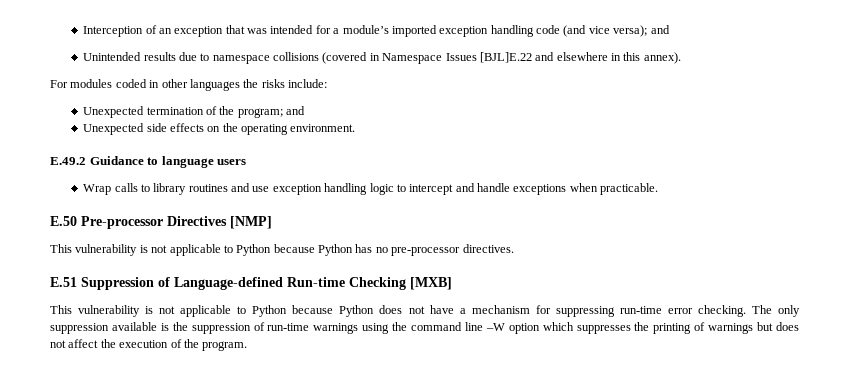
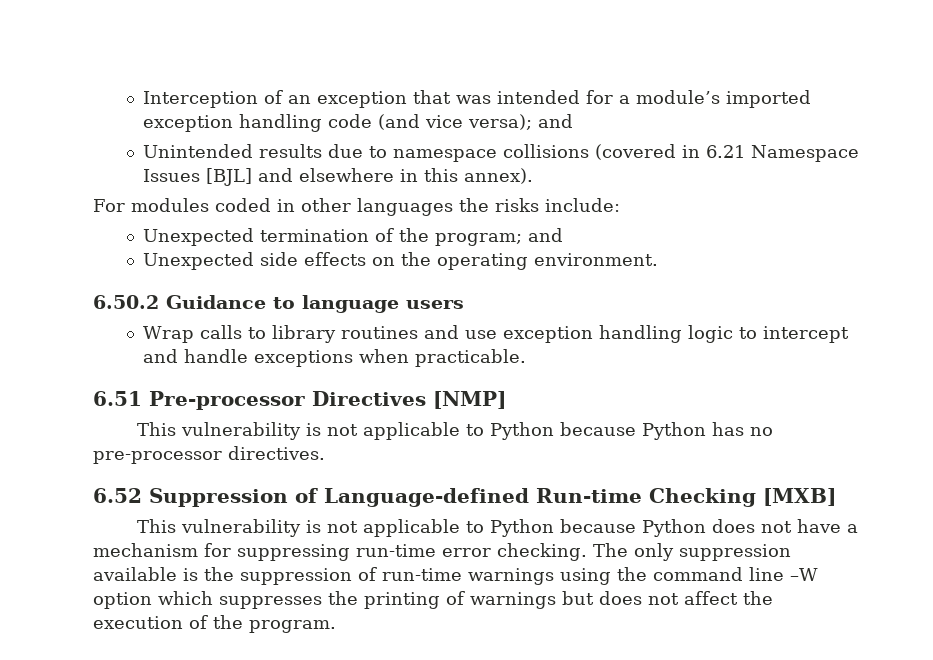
(380, 57) none -> [705,145,745,158] 6.21
[479,52,532,63] [BJL]E.22 -> [205,168,252,186] [BJL]
[50,157,86,165] E.49.2 -> [93,295,159,309] 6.50.2
[50,216,77,226] E.50 -> [93,391,142,406] 6.51
[50,277,77,287] E.51 -> [93,488,142,503] 6.52

